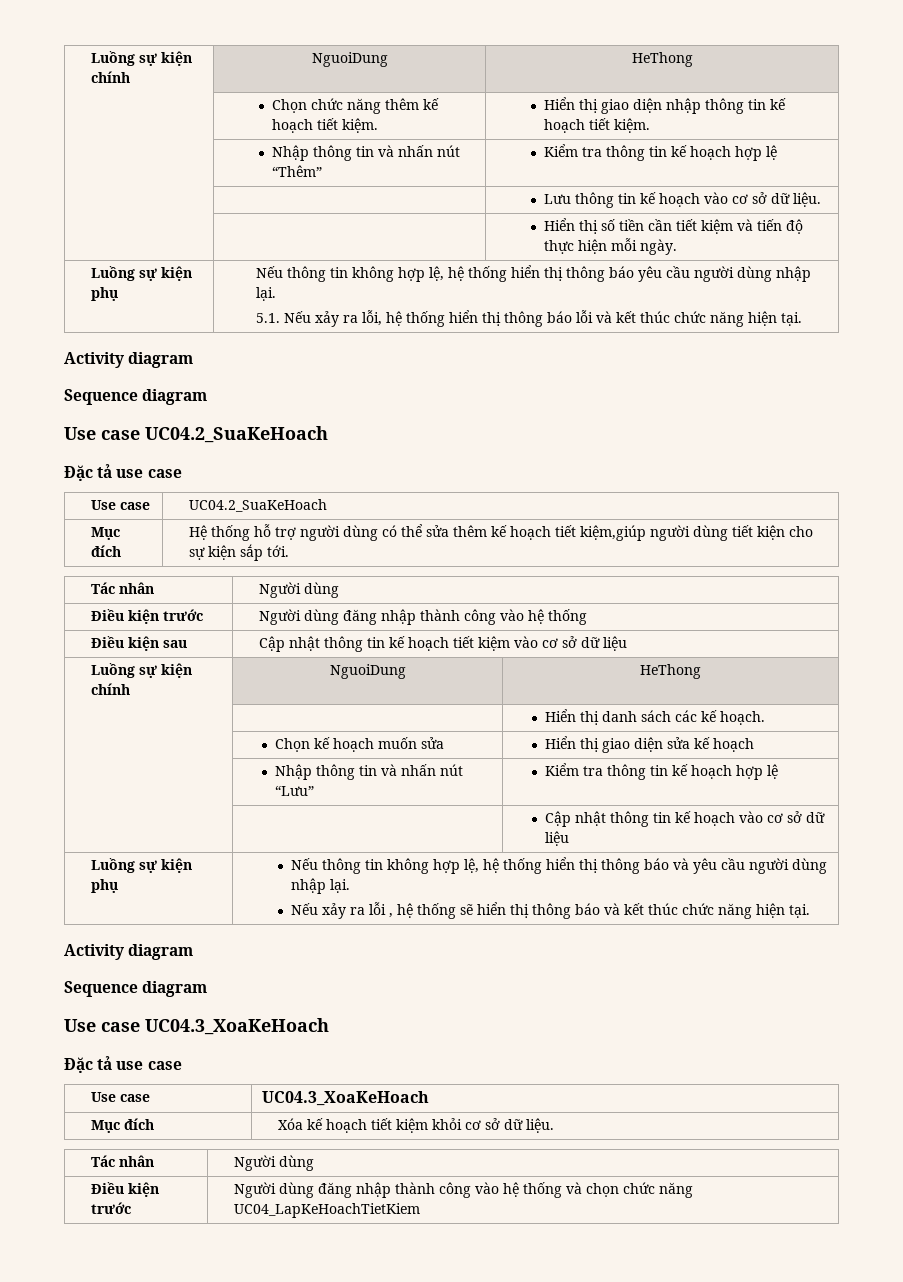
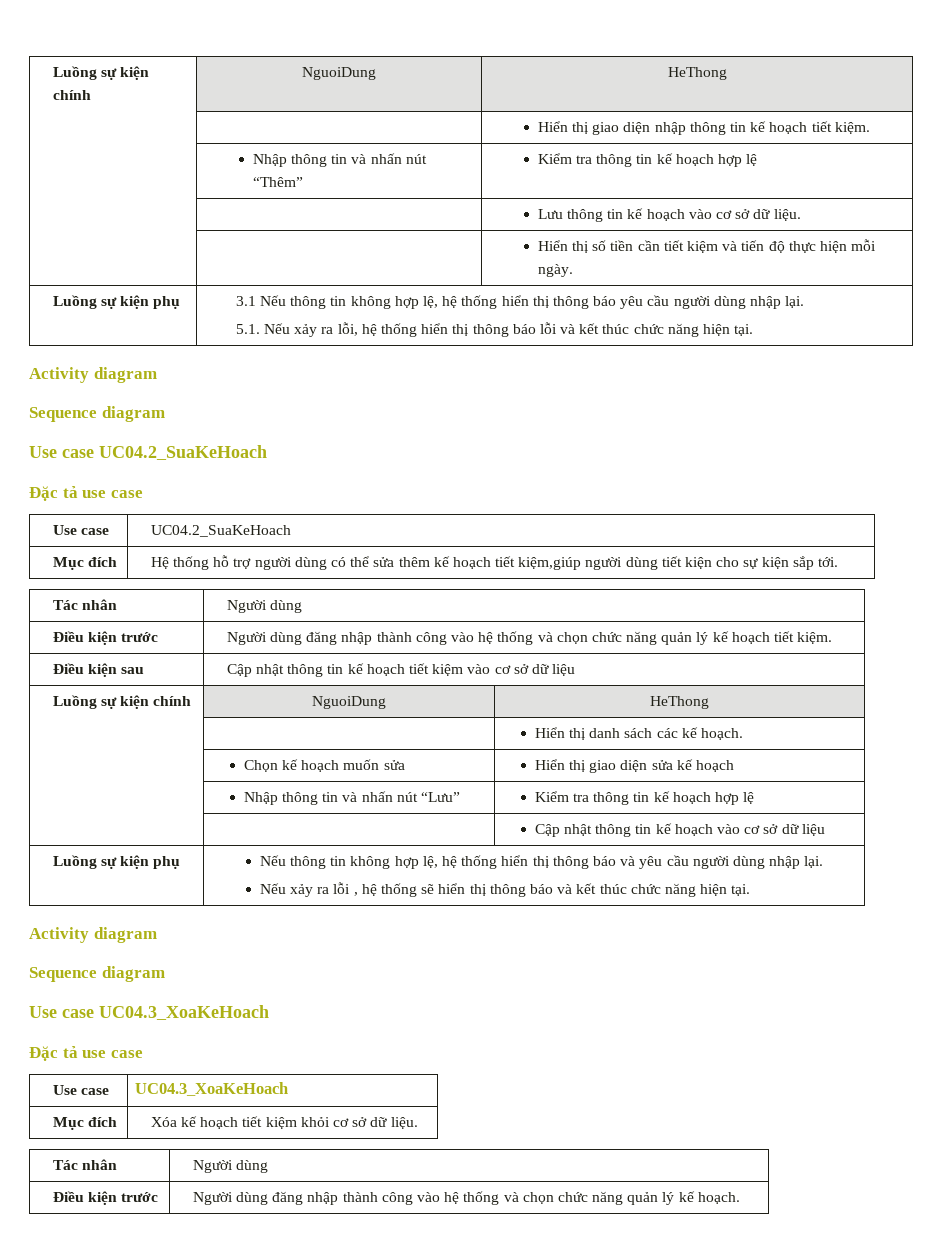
[91,51,193,66] [91,71,131,83] [311,52,388,67] [631,52,693,67] [271,98,439,114] [271,118,378,133] Luồng sự kiện chính | NguoiDung | HeThong // | Chọn chức năng thêm kế hoạch tiết kiệm. -> [52,66,150,80] [52,90,91,100] [302,67,376,80] [667,67,727,80] Luồng sự kiện chính | NguoiDung | HeThong // |
(119, 294) none -> [235,296,256,306] 3.1
(588, 617) none -> [537,631,833,645] và chọn chức năng quản lý kế hoạch tiết kiệm.
[234,1203,421,1218] UC04_LapKeHoachTietKiem -> [627,1191,740,1205] quản lý kế hoạch.

